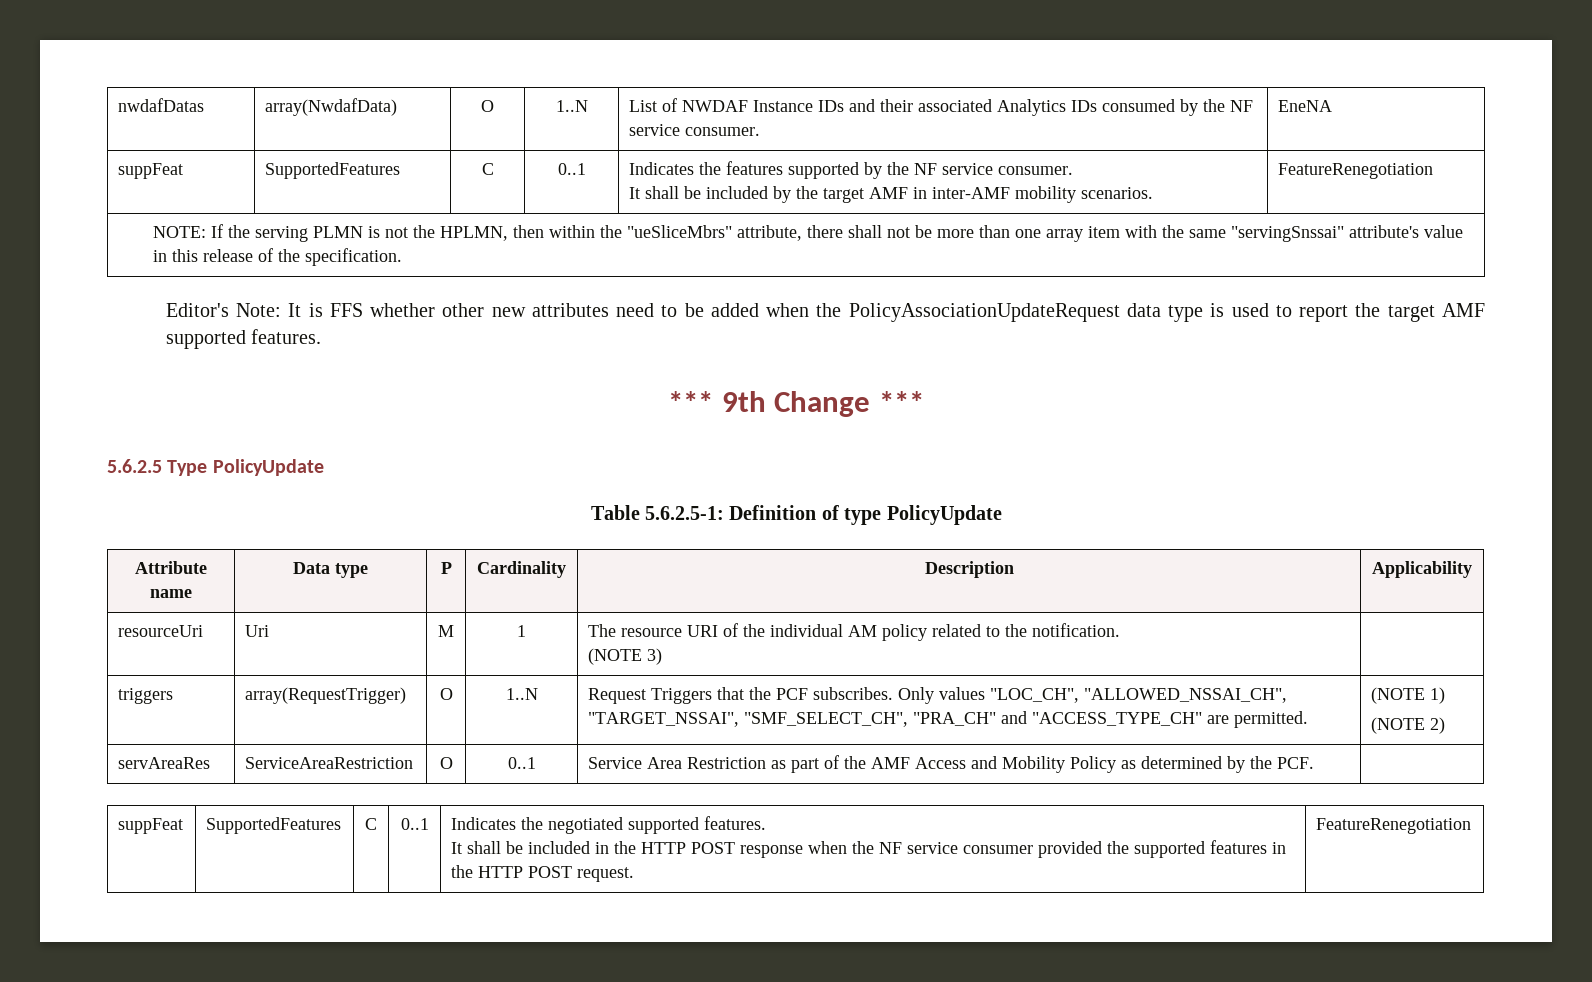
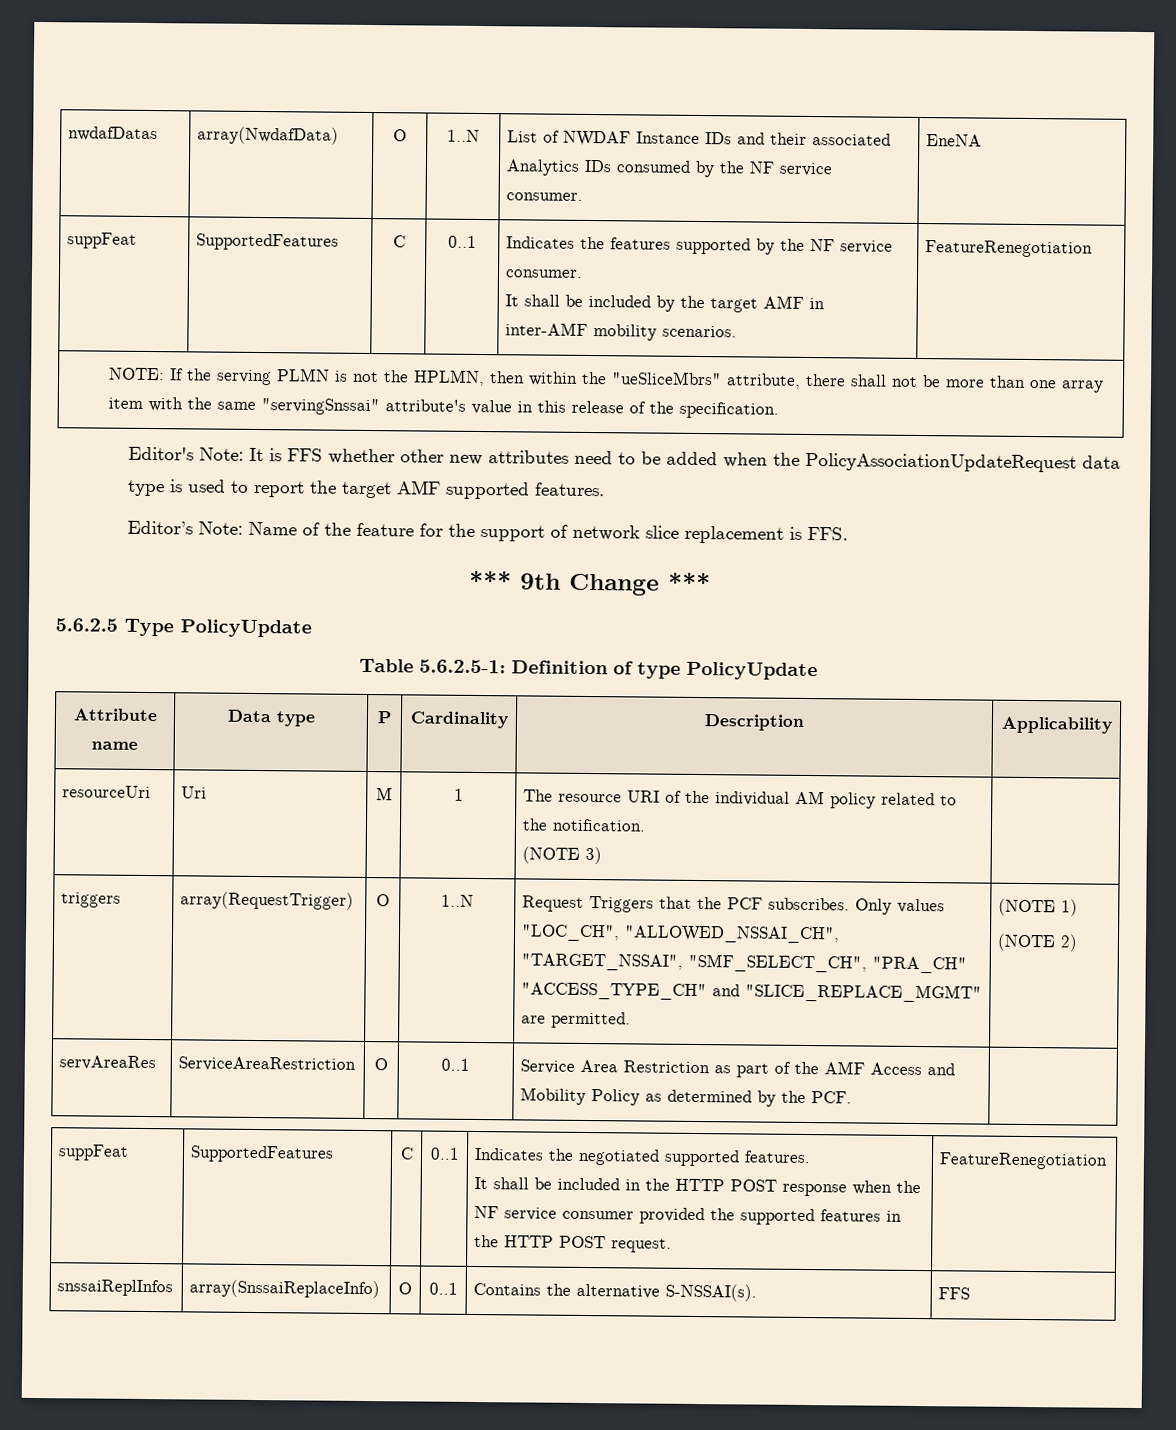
(322, 336) none -> [127,520,849,544] // Editor’s Note: Name of the feature for the support of network slice replacement is FFS.
[1001,711,1203,726] and "ACCESS_TYPE_CH" -> [521,982,983,1003] "ACCESS_TYPE_CH" and "SLICE_REPLACE_MGMT"
(1472, 826) none -> [57,1279,174,1297] [189,1279,381,1299] [398,1282,412,1295] [428,1282,458,1295] [473,1282,758,1302] [938,1287,971,1300] // snssaiReplInfos | array(SnssaiReplaceInfo) | O | 0..1 | Contains the alternative S-NSSAI(s). | FFS

